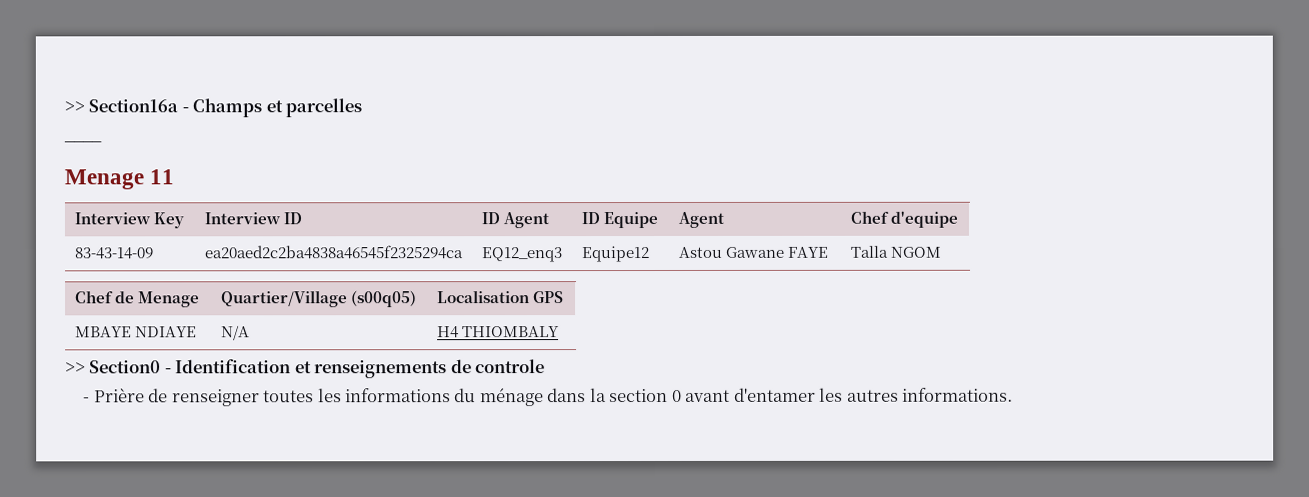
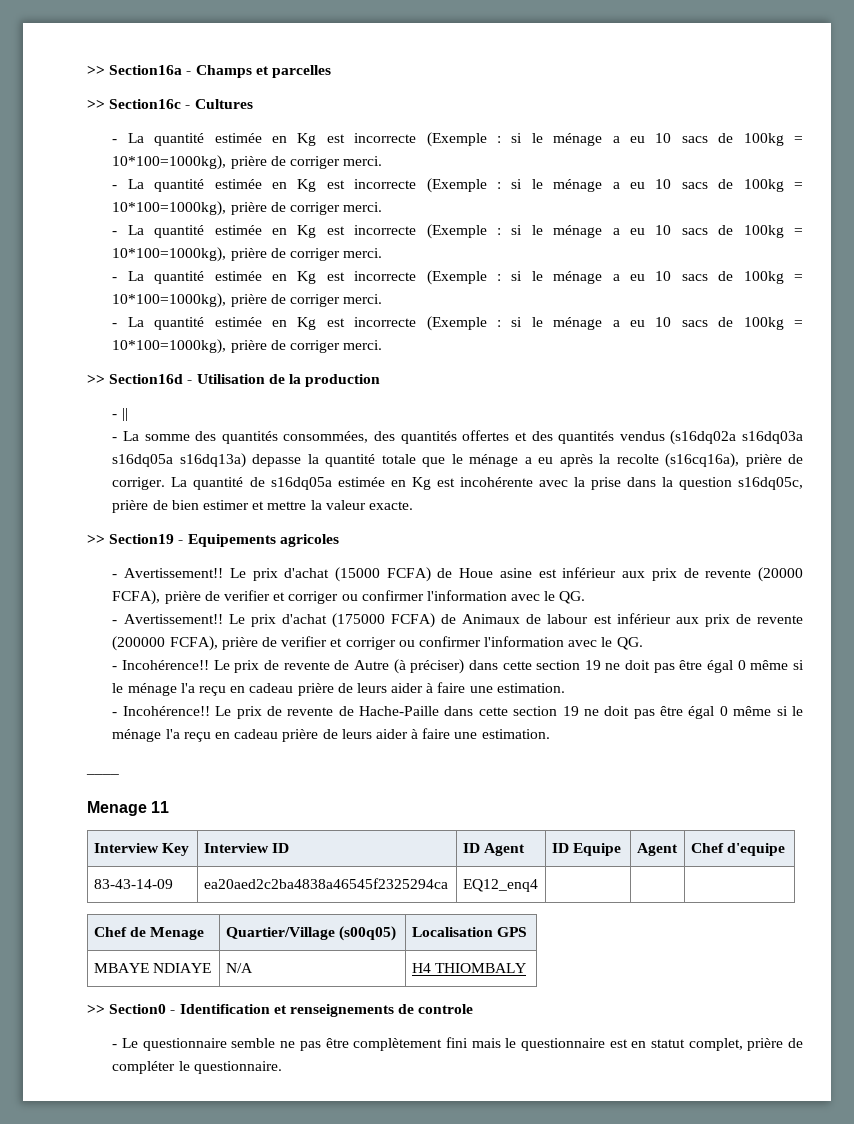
(363, 108) none -> [87,99,253,109] [112,132,804,147] [112,155,383,170] [112,178,804,193] [112,201,383,216] [112,224,804,239] [112,247,383,262] [112,270,804,285] [112,293,383,308] [112,316,804,331] [112,339,383,354] [87,374,381,387] [112,408,128,421] [112,430,803,445] [112,453,803,468] [112,477,803,490] [112,500,413,513] [87,534,339,547] [112,567,803,582] [112,590,586,605] [112,613,803,628] [112,636,643,651] [112,659,804,674] [112,682,565,696] [112,706,804,719] [112,728,550,742] // >> Section16c - Cultures // - La quantité estimée en Kg est incorrecte (Exemple : si le ménage a eu 10 sacs de 100kg = 10*100=1000kg), prière de corriger merci. // - La quantité estimée en Kg est incorrecte (Exemple : si le ménage a eu 10 sacs de 100kg = 10*100=1000kg), prière de corriger merci. // - La quantité estimée en Kg est incorrecte (Exemple : si le ménage a eu 10 sacs de 100kg = 10*100=1000kg), prière de corriger merci. // - La quantité estimée en Kg est incorrecte (Exemple : si le ménage a eu 10 sacs de 100kg = 10*100=1000kg), prière de corriger merci. // - La quantité estimée en Kg est incorrecte (Exemple : si le ménage a eu 10 sacs de 100kg = 10*100=1000kg), prière de corriger merci. // >> Section16d - Utilisation de la production // - || // - La somme des quantités consommées, des quantités offertes et des quantités vendus (s16dq02a s16dq03a s16dq05a s16dq13a) depasse la quantité totale que le ménage a eu après la recolte (s16cq16a), prière de corriger. La quantité de s16dq05a estimée en Kg est incohérente avec la prise dans la question s16dq05c, prière de bien estimer et mettre la valeur exacte. // >> Section19 - Equipements agricoles // - Avertissement!! Le prix d'achat (15000 FCFA) de Houe asine est inférieur aux prix de revente (20000 FCFA), prière de verifier et corriger ou confirmer l'information avec le QG. // - Avertissement!! Le prix d'achat (175000 FCFA) de Animaux de labour est inférieur aux prix de revente (200000 FCFA), prière de verifier et corriger ou confirmer l'information avec le QG. // - Incohérence!! Le prix de revente de Autre (à préciser) dans cette section 19 ne doit pas être égal 0 même si le ménage l'a reçu en cadeau prière de leurs aider à faire une estimation. // - Incohérence!! Le prix de revente de Hache-Paille dans cette section 19 ne doit pas être égal 0 même si le ménage l'a reçu en cadeau prière de leurs aider à faire une estimation.
[480,247,563,263] [580,246,650,263] [677,246,829,258] [849,245,942,258] EQ12_enq3 | Equipe12 | Astou Gawane FAYE | Talla NGOM -> [462,879,538,892] EQ12_enq4 | | |
[93,387,1013,407] Prière de renseigner toutes les informations du ménage dans la section 0 avant d'entamer les autres informations. -> [122,1037,804,1051] [112,1061,282,1074] Le questionnaire semble ne pas être complètement fini mais le questionnaire est en statut complet, prière de compléter le questionnaire.

